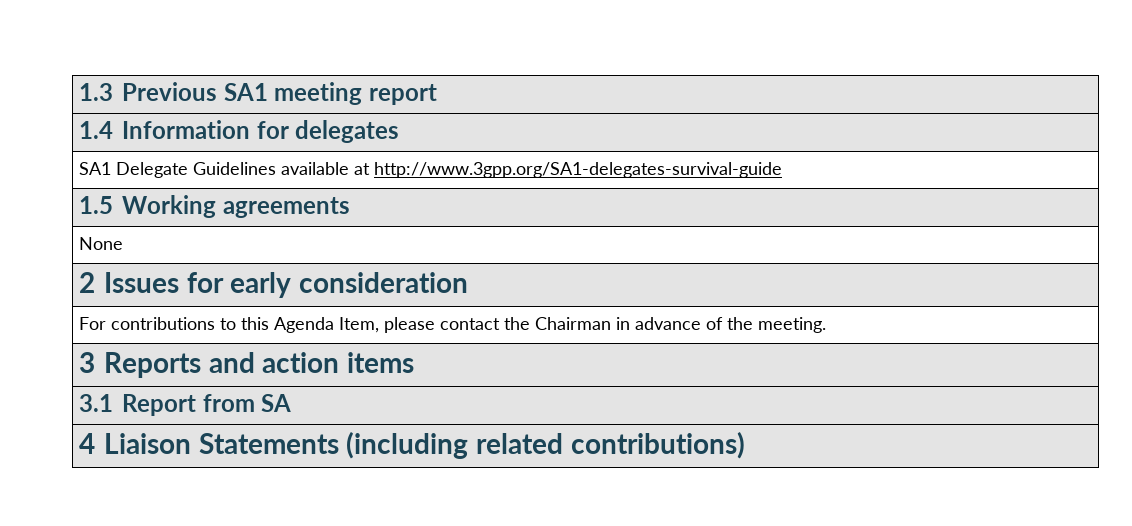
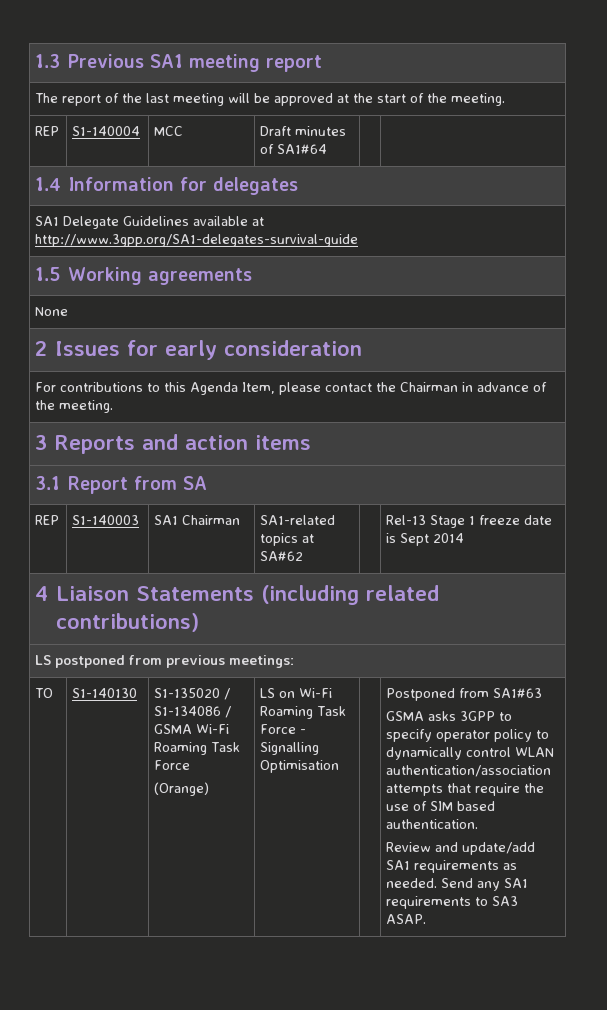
(437, 94) none -> [35,93,506,106] [35,126,60,136] [72,126,141,136] [154,126,184,136] [260,126,347,136] [260,144,328,154] // The report of the last meeting will be approved at the start of the meeting. // REP | S1-140004 | MCC | Draft minutes of SA1#64 | |
(292, 403) none -> [35,515,60,525] [72,515,140,525] [154,515,241,525] [260,515,336,525] [260,533,315,546] [260,551,304,561] [386,515,553,528] [386,533,465,546] // REP | S1-140003 | SA1 Chairman | SA1-related topics at SA#62 | | Rel-13 Stage 1 freeze date is Sept 2014
(745, 445) none -> [35,655,295,668] [35,688,54,698] [72,688,138,698] [154,688,231,700] [154,706,232,718] [154,724,230,734] [154,742,241,755] [154,760,191,770] [154,782,210,796] [260,688,333,698] [260,706,347,719] [260,724,307,734] [260,742,320,755] [260,760,340,773] [386,688,543,701] [386,711,513,721] [386,729,550,742] [386,747,555,760] [386,765,552,777] [386,783,545,796] [386,801,496,811] [386,819,479,829] [386,842,536,855] [386,860,518,873] [386,878,529,891] [386,896,519,909] [386,914,427,924] // LS postponed from previous meetings: // TO | S1-140130 | S1-135020 / S1-134086 / GSMA Wi-Fi Roaming Task Force // (Orange) | LS on Wi-Fi Roaming Task Force - Signalling Optimisation | | Postponed from SA1#63 // GSMA asks 3GPP to specify operator policy to dynamically control WLAN authentication/association attempts that require the use of SIM based authentication. // Review and update/add SA1 requirements as needed. Send any SA1 requirements to SA3 ASAP.

